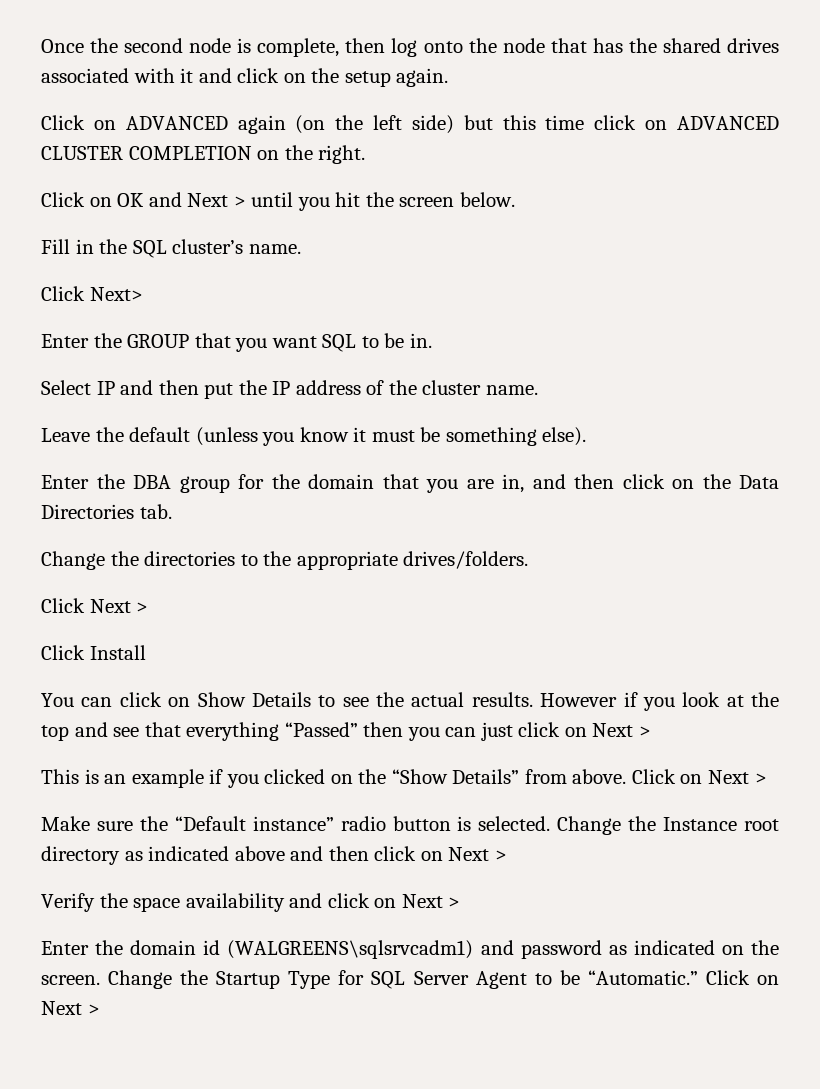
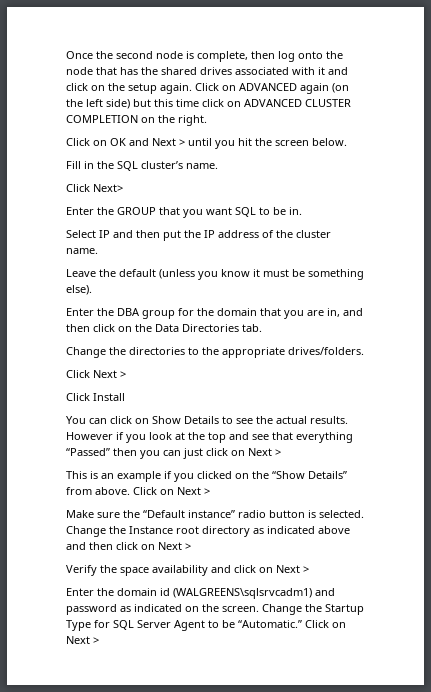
(449, 77) // -> (192, 88) none

